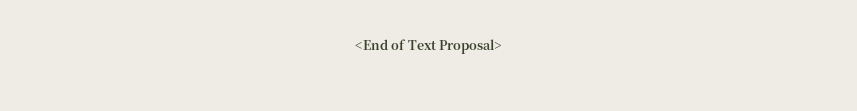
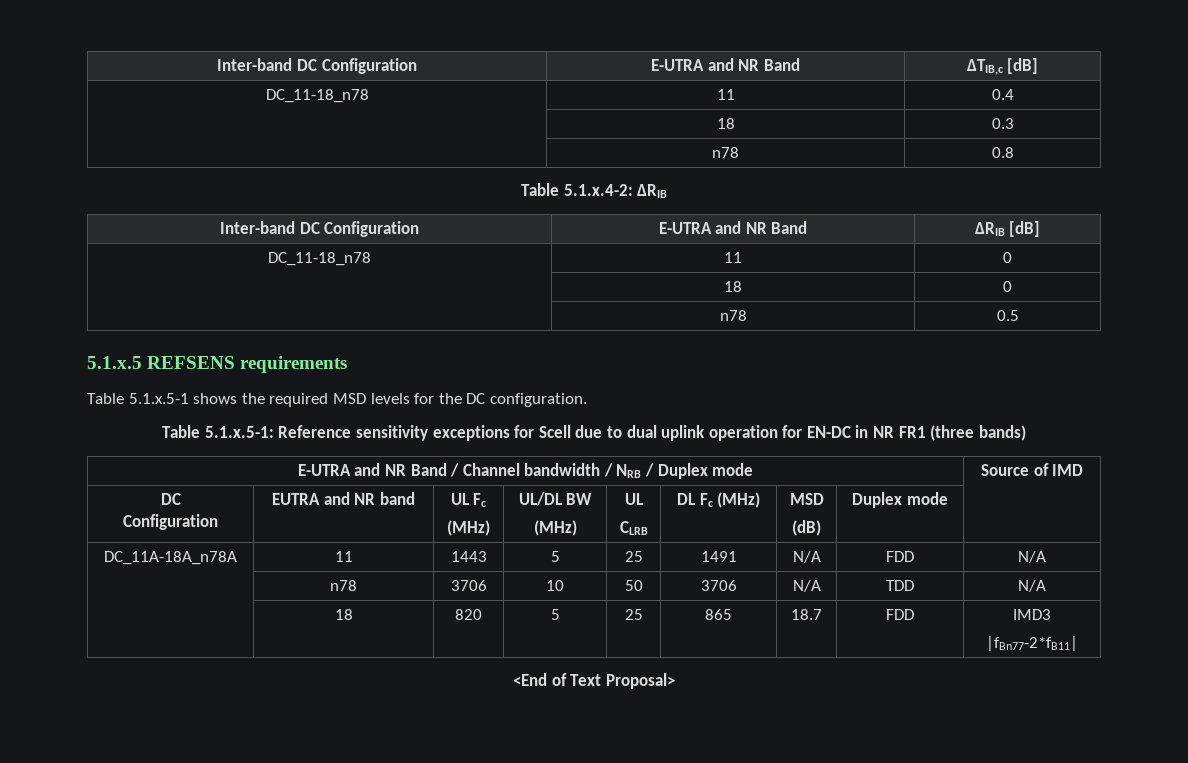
(354, 44) none -> [217,58,417,74] [651,58,800,71] [966,58,1039,75] [265,89,369,103] [716,89,735,100] [991,89,1014,100] [716,118,735,129] [991,118,1014,129] [712,147,739,158] [991,147,1014,158] [520,183,668,198] [219,221,420,237] [658,221,808,234] [974,221,1041,237] [268,252,371,266] [724,252,742,263] [1003,252,1012,263] [724,281,742,292] [1003,281,1012,292] [719,310,747,321] [996,310,1019,321] [87,356,348,373] [87,393,587,407] [162,425,1026,441] [297,463,754,479] [980,463,1084,476] [160,493,181,505] [123,514,218,530] [272,492,415,505] [450,493,487,507] [447,520,490,536] [518,492,593,506] [533,520,577,536] [624,493,643,505] [619,521,648,535] [676,492,761,508] [789,493,824,505] [792,520,821,536] [852,492,948,508] [104,551,237,565] [334,551,353,562] [450,551,487,562] [550,551,560,562] [624,551,643,562] [700,551,737,562] [792,551,821,563] [886,551,914,562] [1018,551,1046,563] [330,580,357,591] [450,580,487,591] [546,580,564,591] [624,580,643,591] [700,580,737,591] [792,580,821,592] [886,580,914,591] [1018,580,1046,592] [334,609,353,620] [455,609,482,620] [550,609,560,620] [624,609,643,620] [705,609,732,620] [791,609,822,620] [886,609,914,620] [1013,609,1051,620] [986,636,1078,651] Inter-band DC Configuration | E-UTRA and NR Band | ΔTIB,c [dB] // DC_11-18_n78 | 11 | 0.4 // | 18 | 0.3 // | n78 | 0.8 // Table 5.1.x.4-2: ΔRIB // Inter-band DC Configuration | E-UTRA and NR Band | ΔRIB [dB] // DC_11-18_n78 | 11 | 0 // | 18 | 0 // | n78 | 0.5 // 5.1.x.5 REFSENS requirements // Table 5.1.x.5-1 shows the required MSD levels for the DC configuration. // Table 5.1.x.5-1: Reference sensitivity exceptions for Scell due to dual uplink operation for EN-DC in NR FR1 (three bands) // E-UTRA and NR Band / Channel bandwidth / NRB / Duplex mode | Source of IMD // DC // Configuration | EUTRA and NR band | UL Fc // (MHz) | UL/DL BW // (MHz) | UL // CLRB | DL Fc (MHz) | MSD // (dB) | Duplex mode | // DC_11A-18A_n78A | 11 | 1443 | 5 | 25 | 1491 | N/A | FDD | N/A // | n78 | 3706 | 10 | 50 | 3706 | N/A | TDD | N/A // | 18 | 820 | 5 | 25 | 865 | 18.7 | FDD | IMD3 // |fBn77-2*fB11| //

